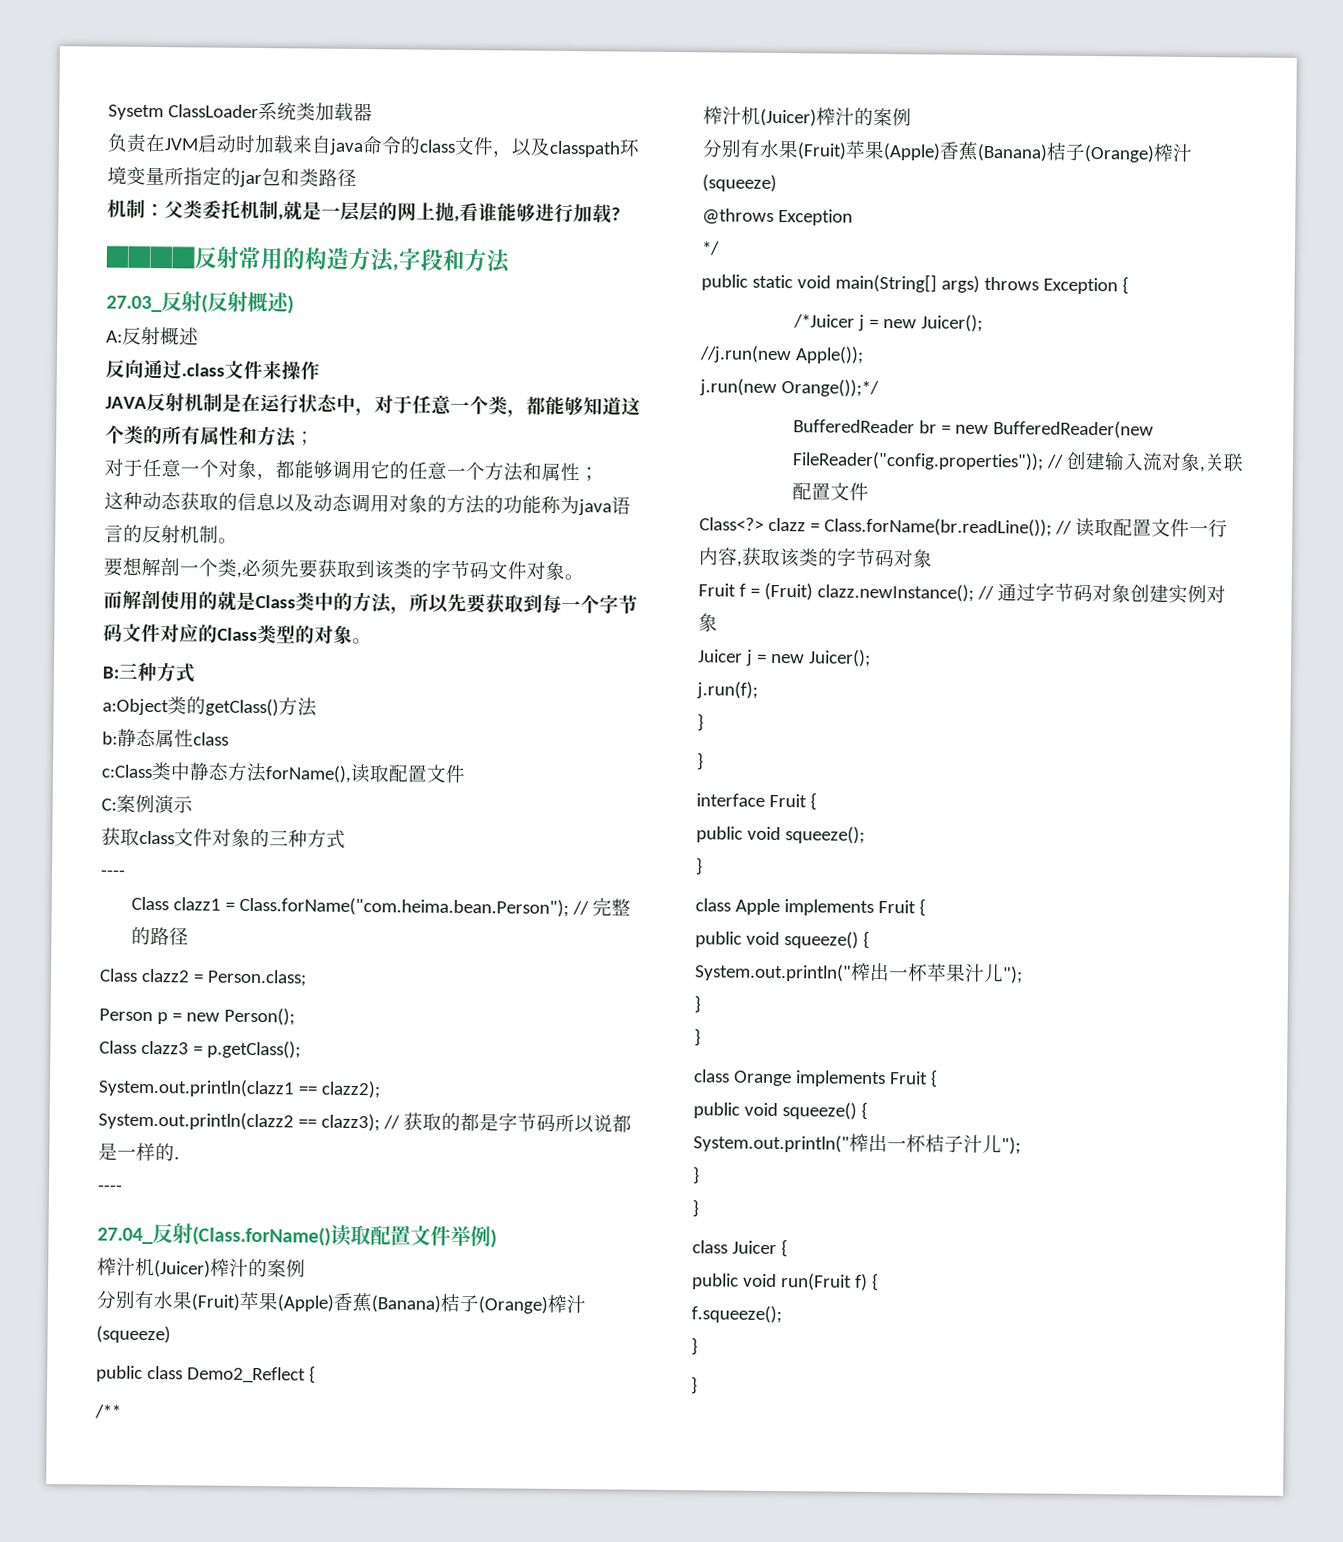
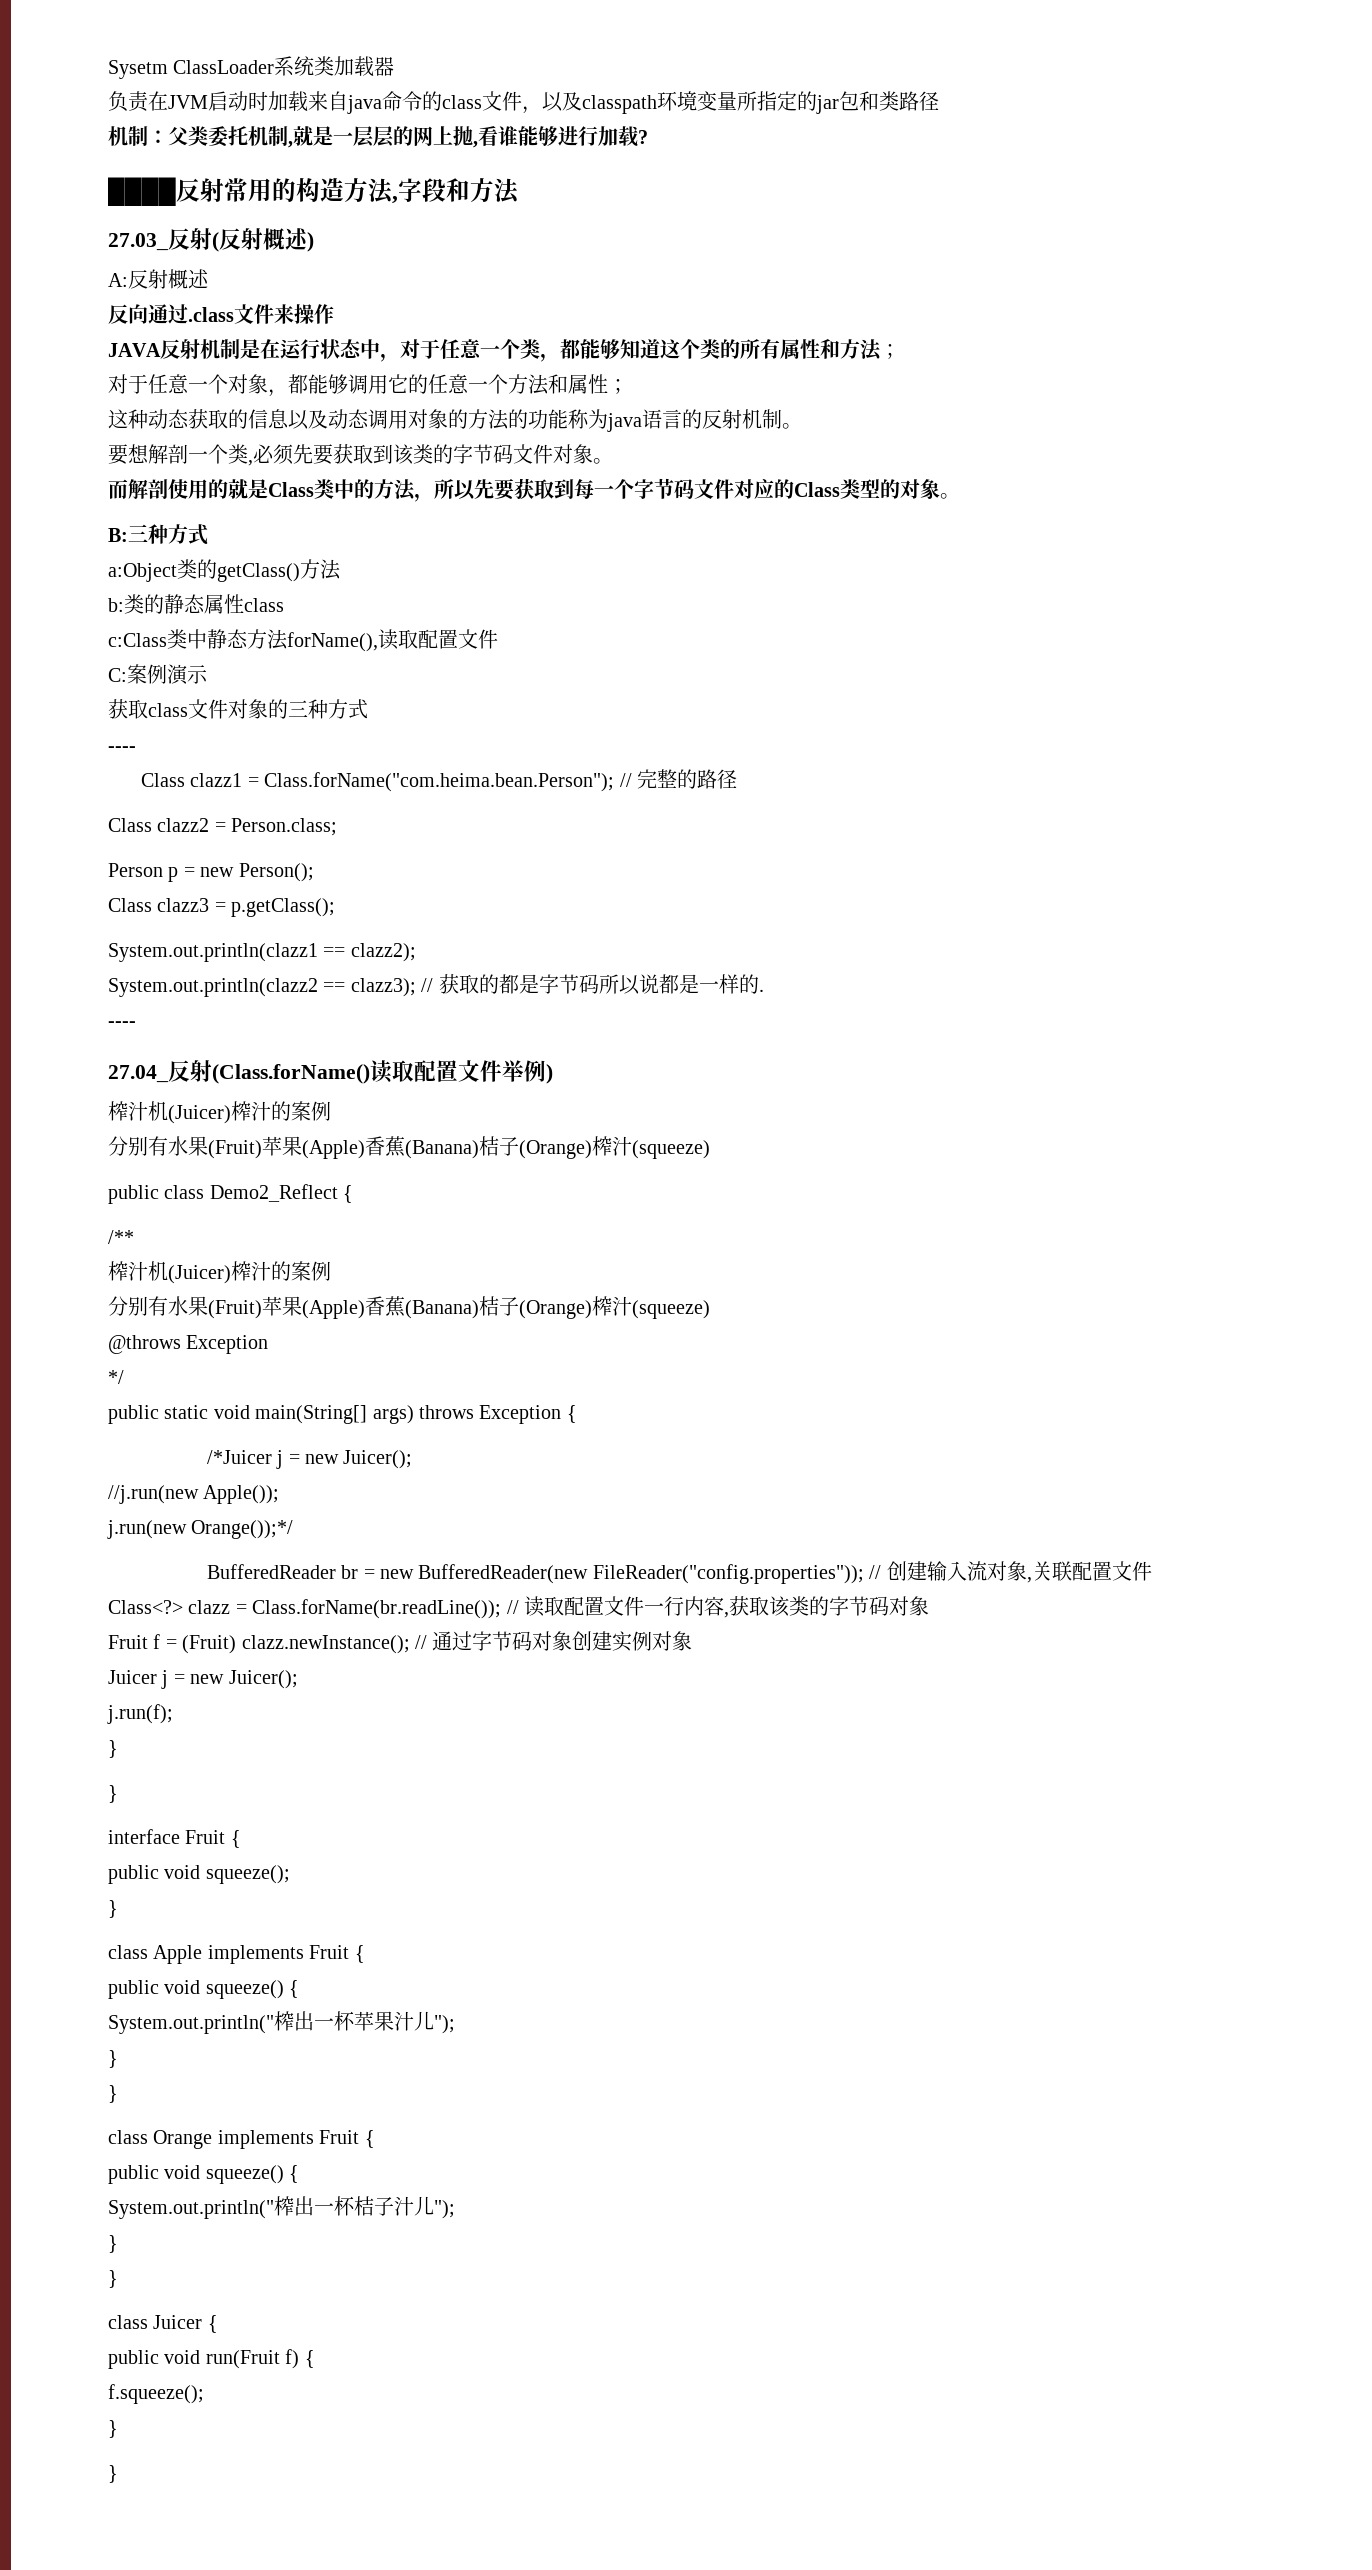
(118, 738) none -> [124,594,164,614] 类的

